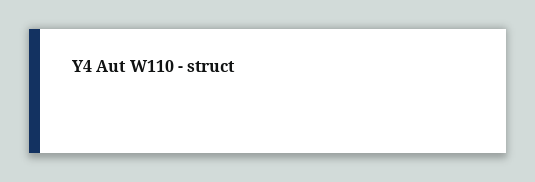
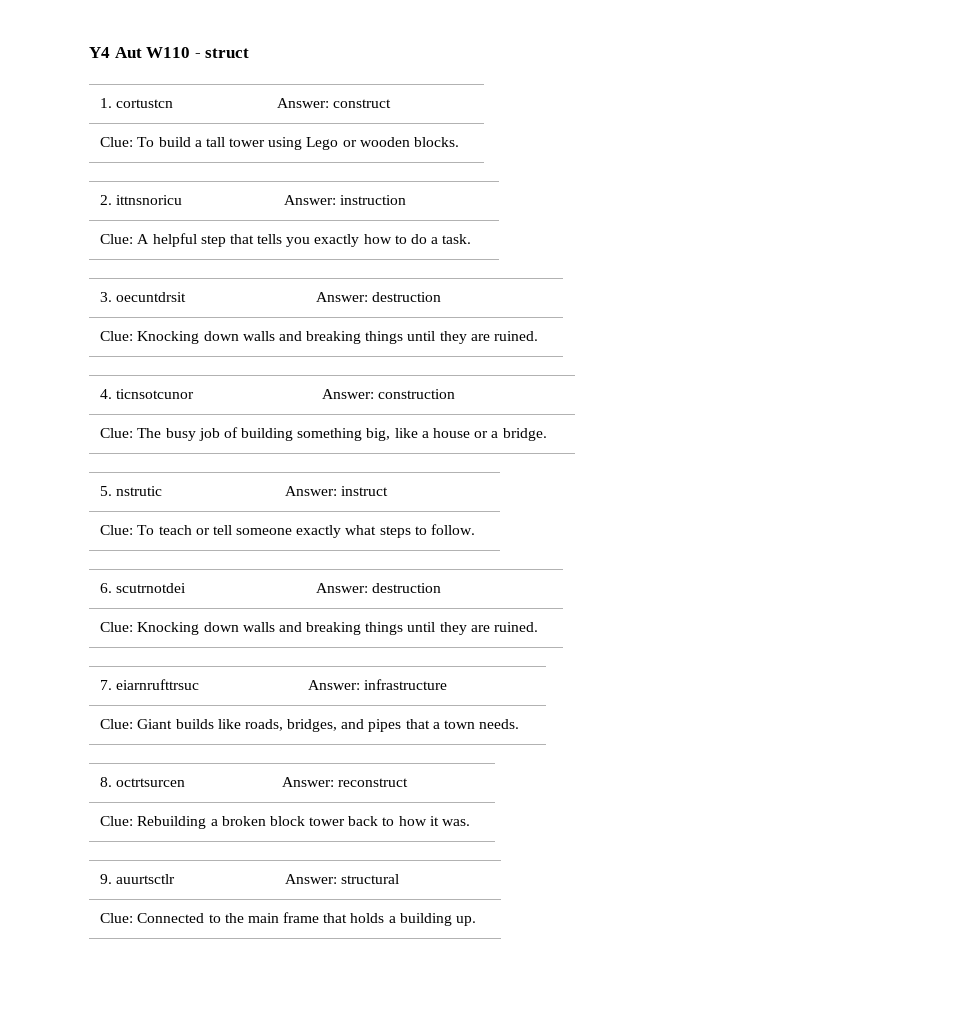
(236, 66) none -> [100,98,174,108] [277,98,392,108] [100,137,460,150] [100,195,183,205] [284,195,407,205] [100,233,472,247] [100,292,187,302] [316,292,442,302] [100,331,539,344] [100,389,195,399] [322,389,456,399] [100,427,547,441] [100,486,163,496] [285,486,389,496] [100,524,476,538] [100,583,187,593] [316,583,442,593] [100,622,539,635] [100,679,200,690] [308,679,448,690] [100,719,520,732] [100,777,186,787] [282,777,409,787] [100,816,471,829] [100,874,176,884] [285,874,400,884] [100,912,477,926] // 1. cortustcn | Answer: construct // Clue: To build a tall tower using Lego or wooden blocks. // 2. ittnsnoricu | Answer: instruction // Clue: A helpful step that tells you exactly how to do a task. // 3. oecuntdrsit | Answer: destruction // Clue: Knocking down walls and breaking things until they are ruined. // 4. ticnsotcunor | Answer: construction // Clue: The busy job of building something big, like a house or a bridge. // 5. nstrutic | Answer: instruct // Clue: To teach or tell someone exactly what steps to follow. // 6. scutrnotdei | Answer: destruction // Clue: Knocking down walls and breaking things until they are ruined. // 7. eiarnrufttrsuc | Answer: infrastructure // Clue: Giant builds like roads, bridges, and pipes that a town needs. // 8. octrtsurcen | Answer: reconstruct // Clue: Rebuilding a broken block tower back to how it was. // 9. auurtsctlr | Answer: structural // Clue: Connected to the main frame that holds a building up.

